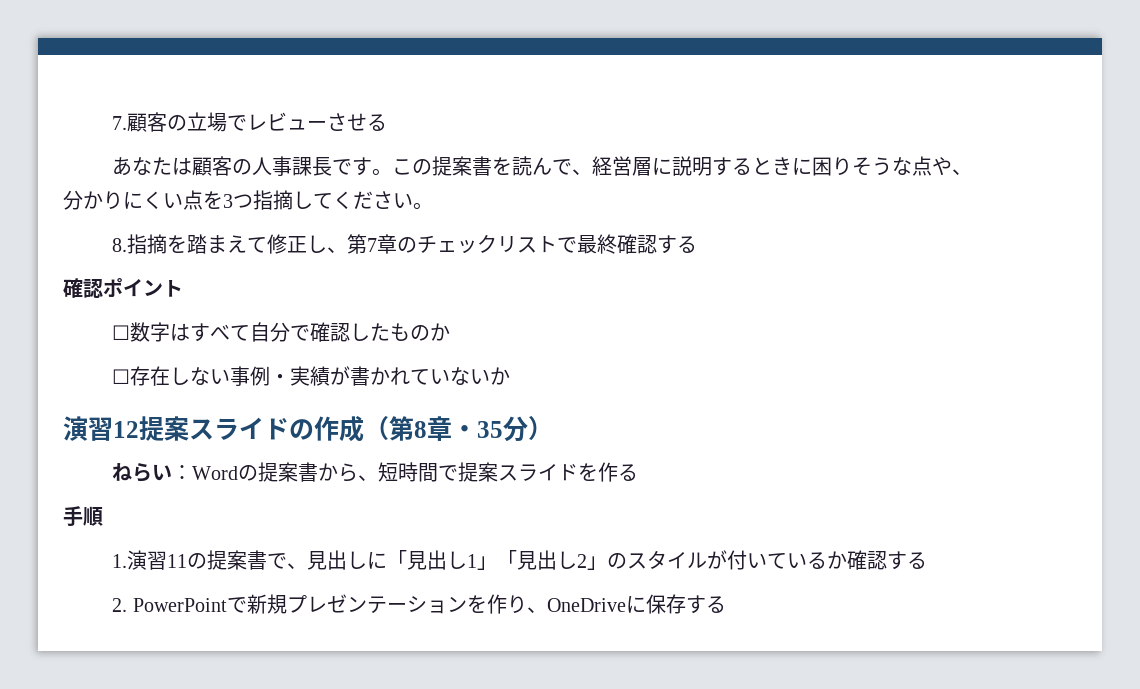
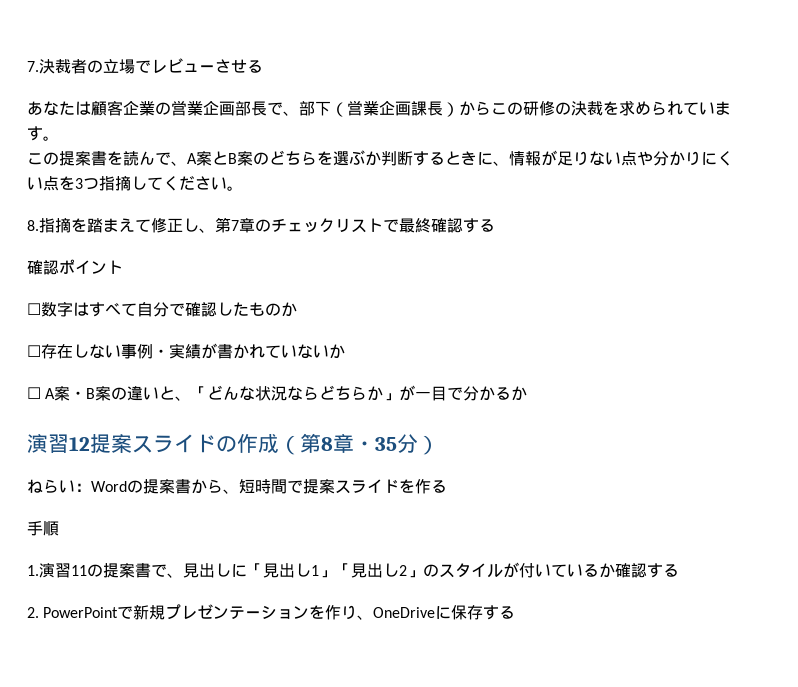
[127,112,168,132] 顧客 -> [39,59,87,74] 決裁者
[232,156,353,176] の人事課長で -> [123,100,731,117] 企業の営業企画部長で、部下（営業企画課長）からこの研修の決裁を求められていま
(393, 172) none -> (59, 138) //
[592,156,973,176] 経営層に説明するときに困りそうな点や、 // -> [187,150,653,166] A案とB案のどちらを選ぶか判断するときに、情報が足りない点や
(511, 376) none -> [27,385,528,401] // ☐ A案・B案の違いと、「どんな状況ならどちらか」が一目で分かるか

